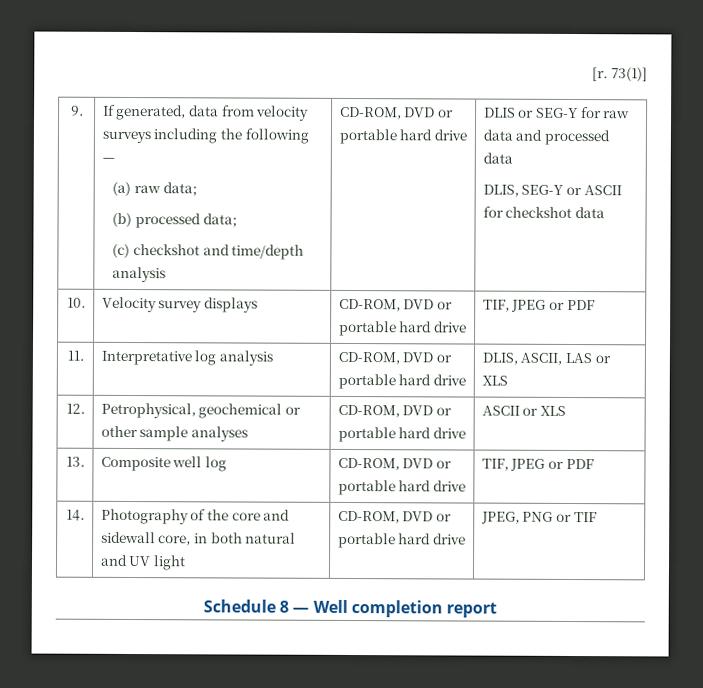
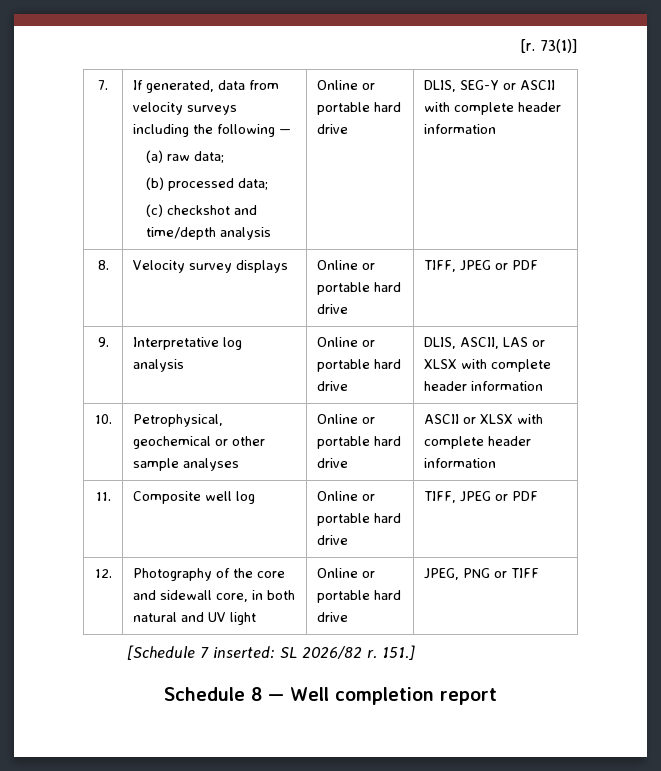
[70,105,84,116] 9. -> [98,80,108,90] 7.
[339,106,455,120] [338,128,468,145] [483,107,631,119] [482,129,611,146] [482,152,513,164] [482,184,622,197] [482,206,606,219] [66,297,86,308] CD-ROM, DVD or portable hard drive | DLIS or SEG-Y for raw data and processed data // DLIS, SEG-Y or ASCII for checkshot data // 10. -> [316,80,375,90] [316,102,401,115] [316,124,348,134] [423,80,555,92] [423,102,561,115] [423,124,496,134] [97,260,109,270] Online or portable hard drive | DLIS, SEG-Y or ASCII with complete header information // 8.
[338,298,454,312] [338,320,468,337] [482,299,595,312] [66,350,84,361] CD-ROM, DVD or portable hard drive | TIF, JPEG or PDF // 11. -> [316,260,375,270] [316,282,401,295] [316,304,348,314] [423,260,538,272] [97,337,109,347] Online or portable hard drive | TIFF, JPEG or PDF // 9.
[337,351,434,365] CD-ROM, DVD -> [316,337,358,347] Online
[481,375,508,386] [65,403,85,414] XLS // 12. -> [423,359,551,372] [423,381,543,391] [94,414,112,424] XLSX with complete header information // 10.
[337,404,434,418] CD-ROM, DVD -> [316,414,358,424] Online
[540,405,567,416] [65,456,85,467] XLS // 13. -> [479,414,543,424] [423,436,531,449] [423,458,496,468] [95,492,111,501] XLSX with complete header information // 11.
[337,457,453,471] [337,479,467,496] [481,458,594,471] [65,509,85,521] CD-ROM, DVD or portable hard drive | TIF, JPEG or PDF // 14. -> [316,491,375,501] [316,513,401,526] [316,535,348,545] [423,491,538,503] [94,569,112,578] Online or portable hard drive | TIFF, JPEG or PDF // 12.
[337,510,434,524] CD-ROM, DVD -> [316,568,358,578] Online
[573,512,597,523] TIF -> [510,568,539,578] [127,645,416,660] TIFF // [Schedule 7 inserted: SL 2026/82 r. 151.]

